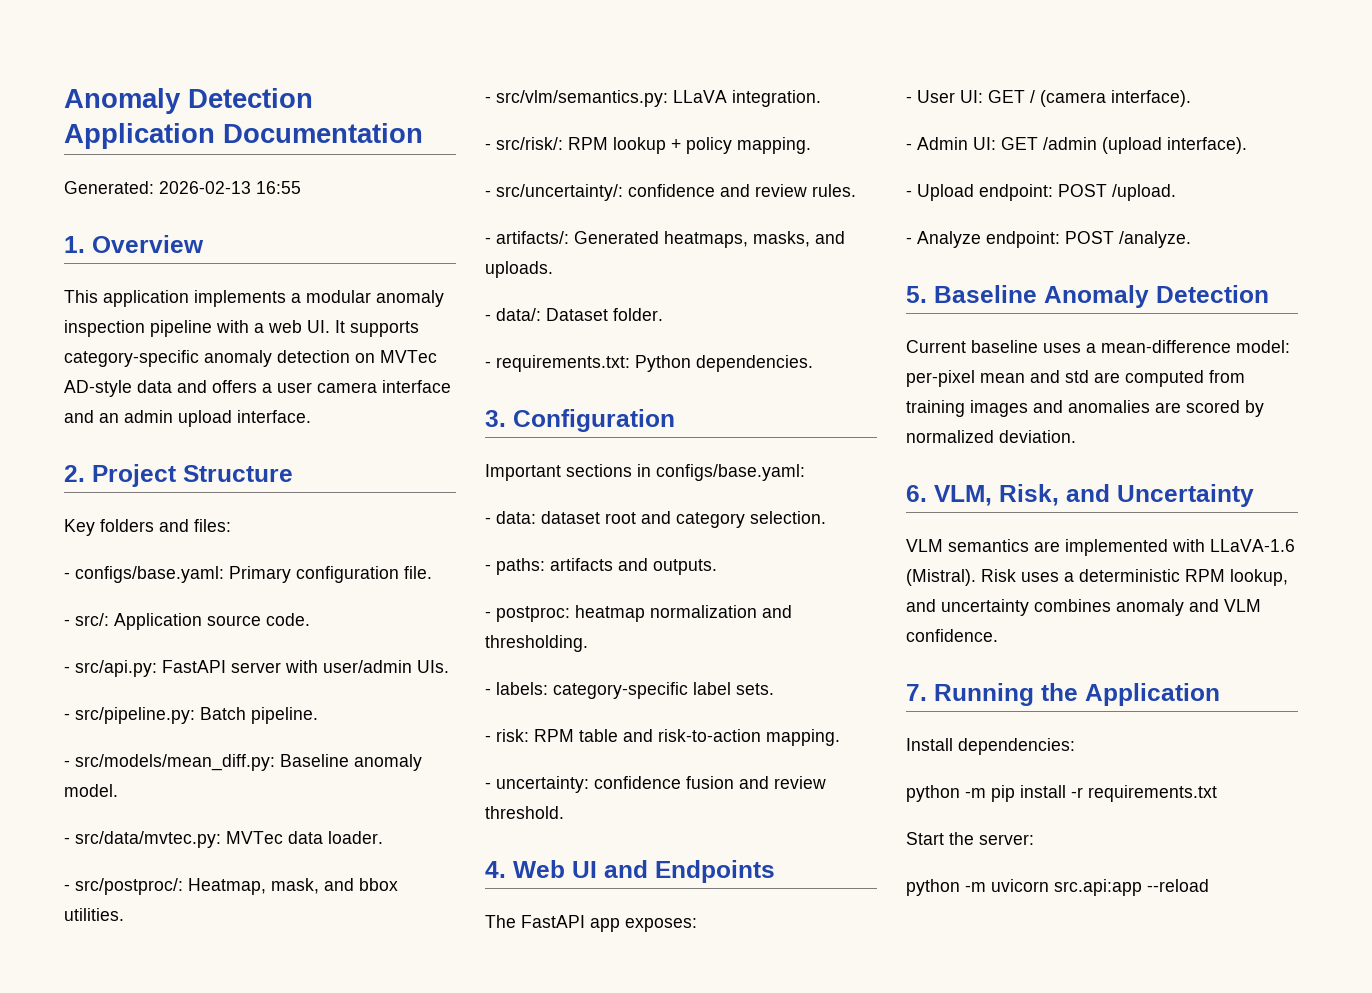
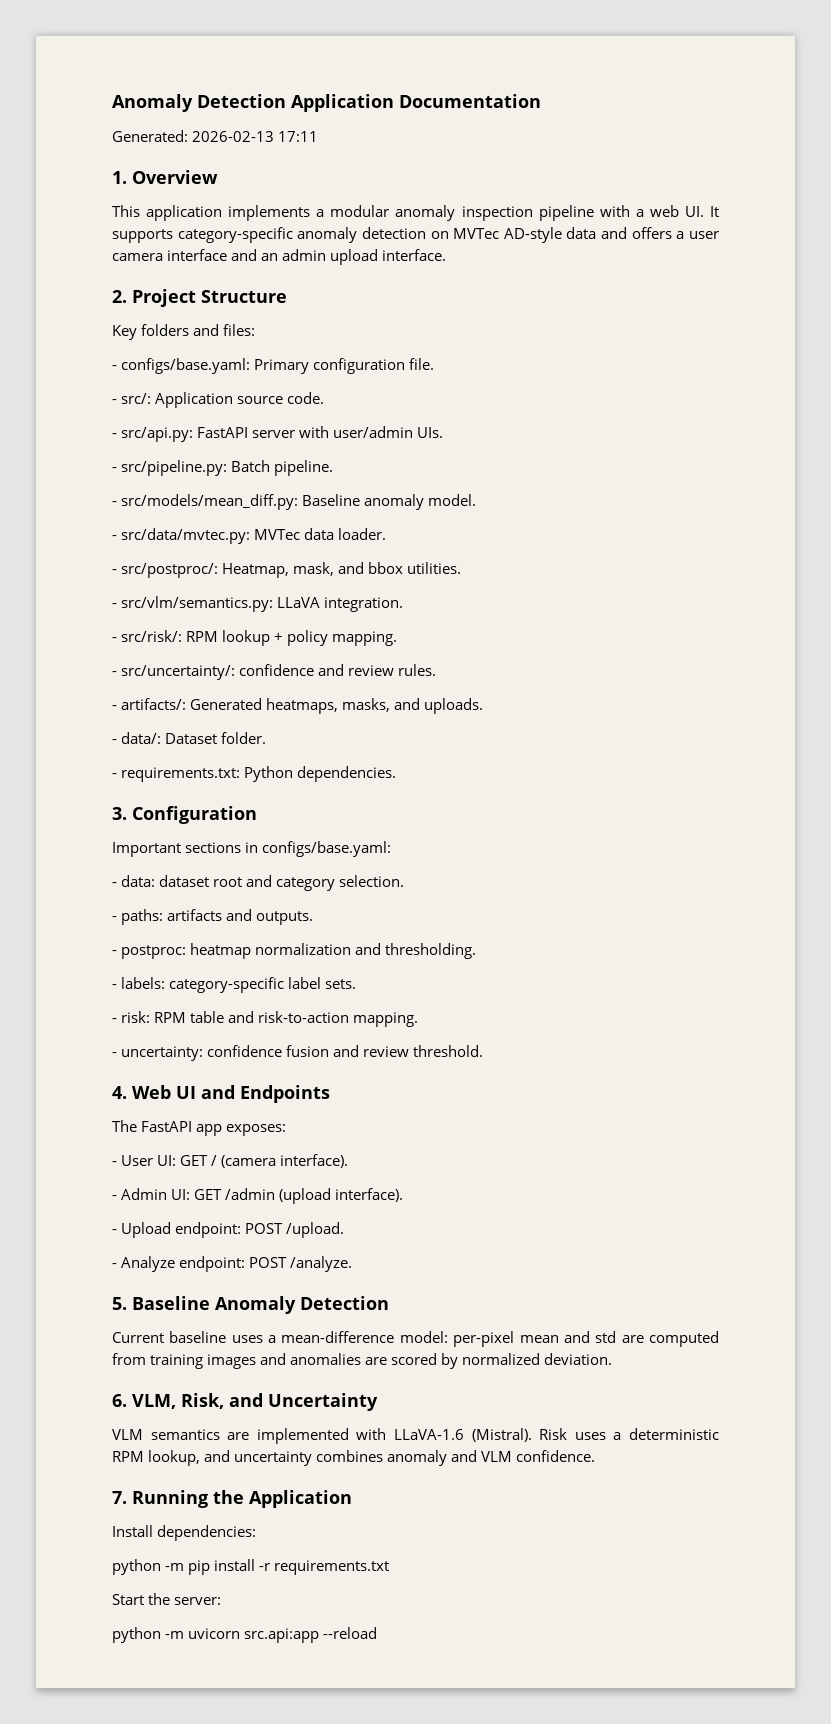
[256,181,301,194] 16:55 -> [278,131,319,142] 17:11

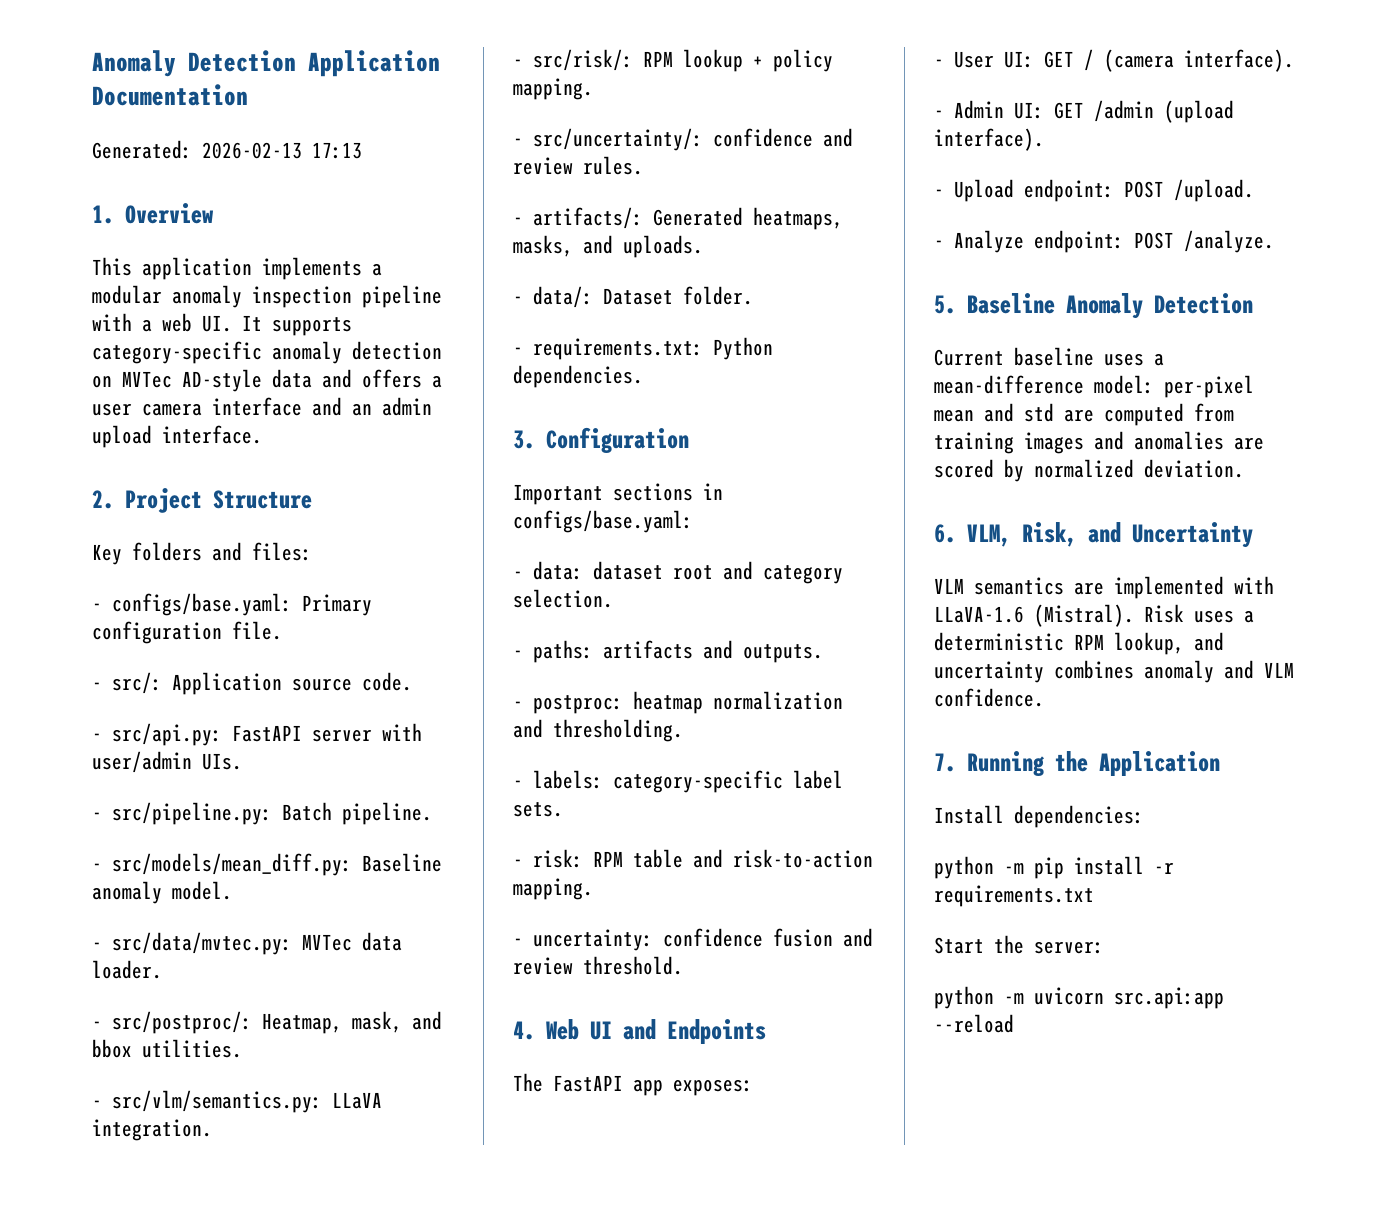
[278,131,319,142] 17:11 -> [312,142,362,159] 17:13

